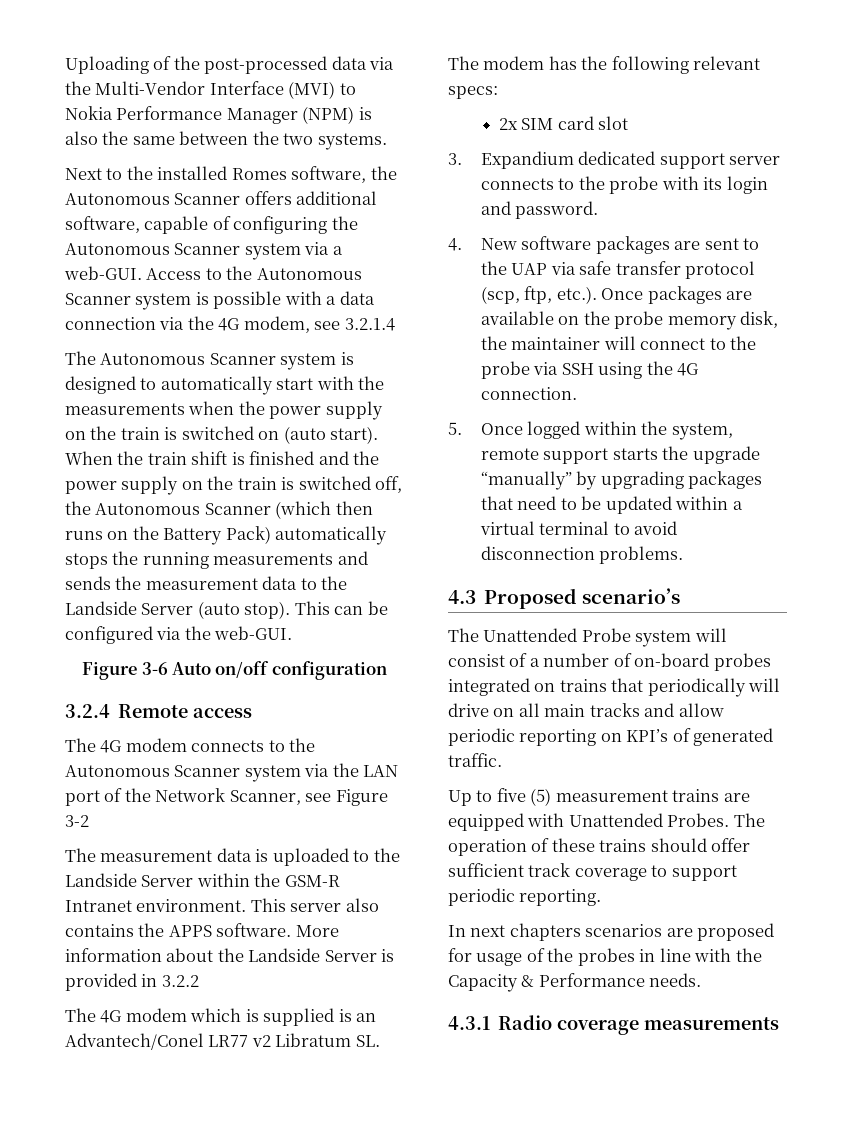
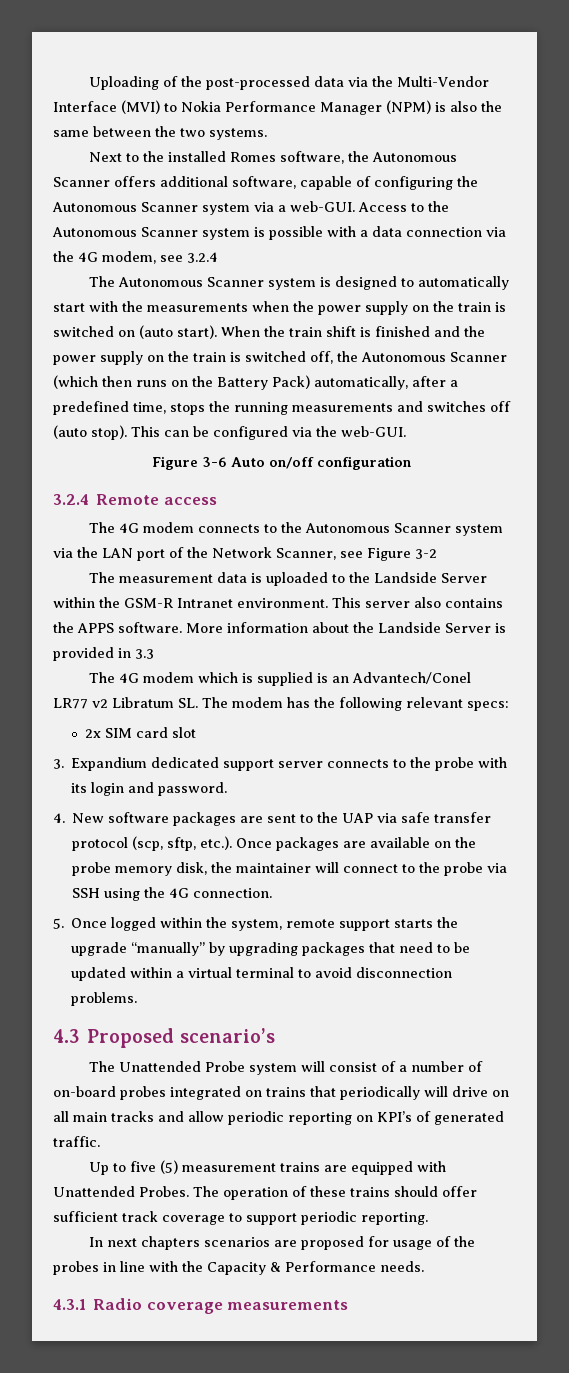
[344,318,395,331] 3.2.1.4 -> [187,252,218,263] 3.2.4
[275,526,388,545] automatically -> [314,376,458,390] [53,401,166,415] automatically, after a predefined time,
[65,576,348,590] [65,601,194,615] sends the measurement data to the Landside Server -> [427,401,511,412] switches off
[161,975,199,987] 3.2.2 -> [135,649,154,659] 3.3
[524,286,553,304] ftp, -> [167,837,197,851] sftp,

